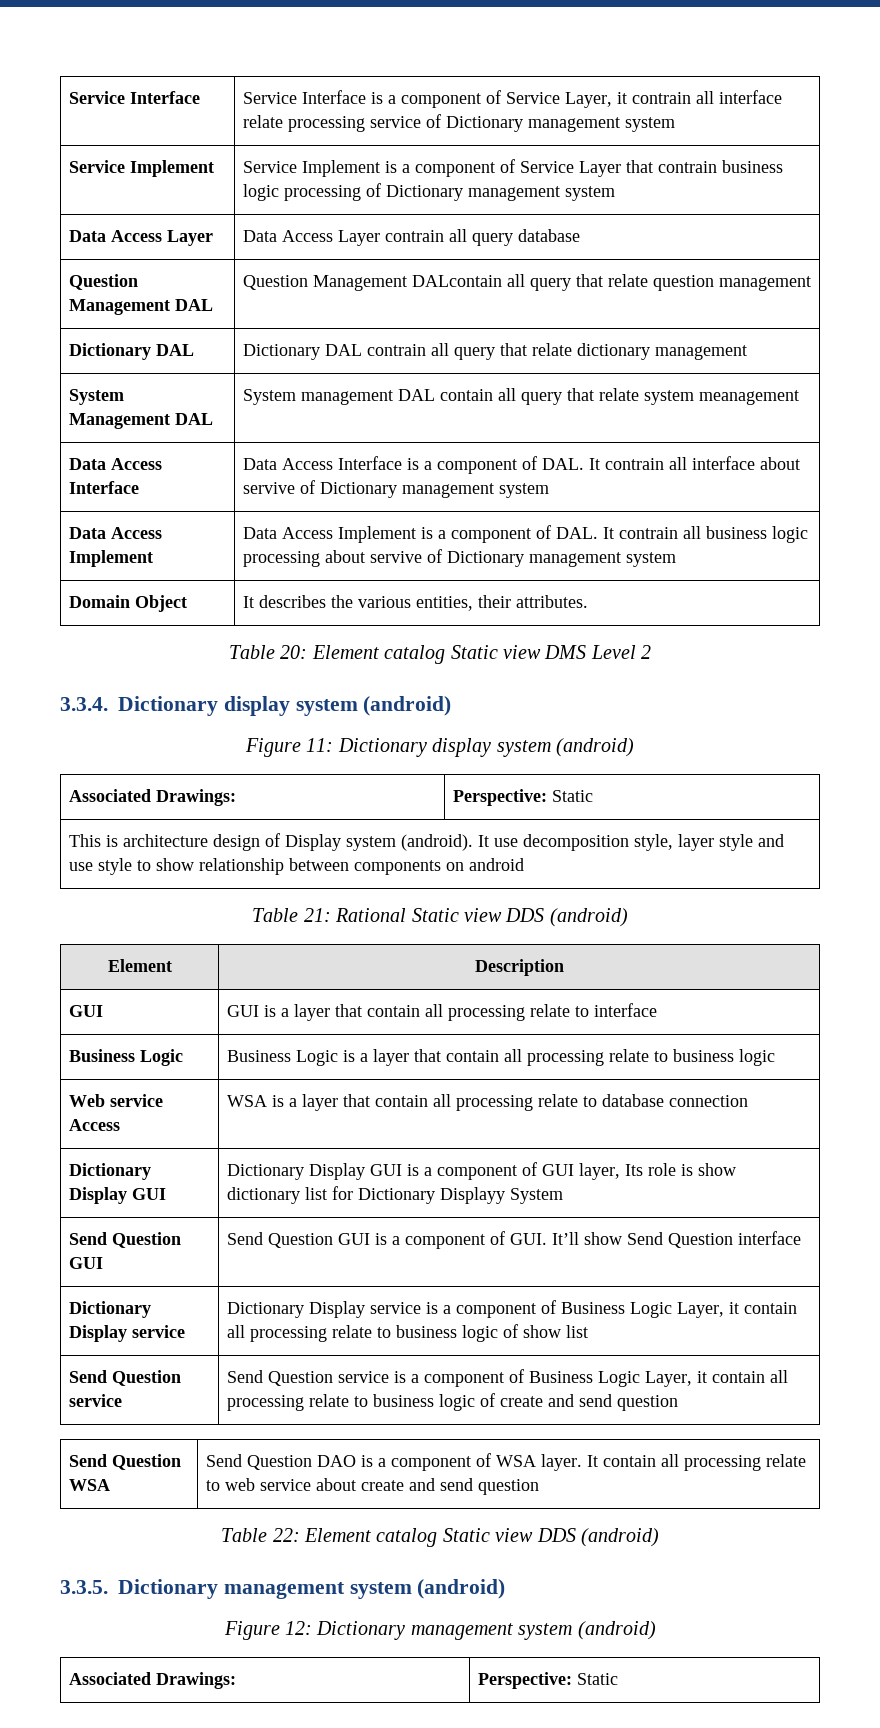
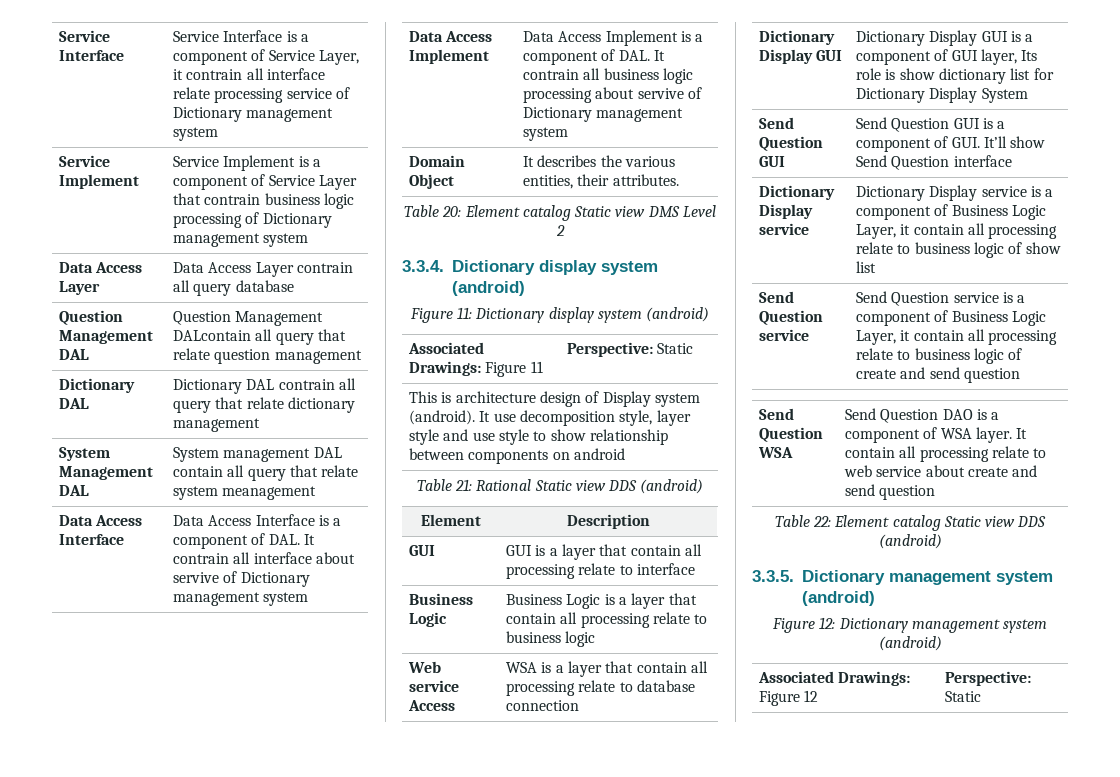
(236, 797) none -> [485,361,543,377] Figure 11
[439,1187,505,1204] Displayy -> [929,87,978,103] Display
(236, 1680) none -> [758,690,819,706] Figure 12

